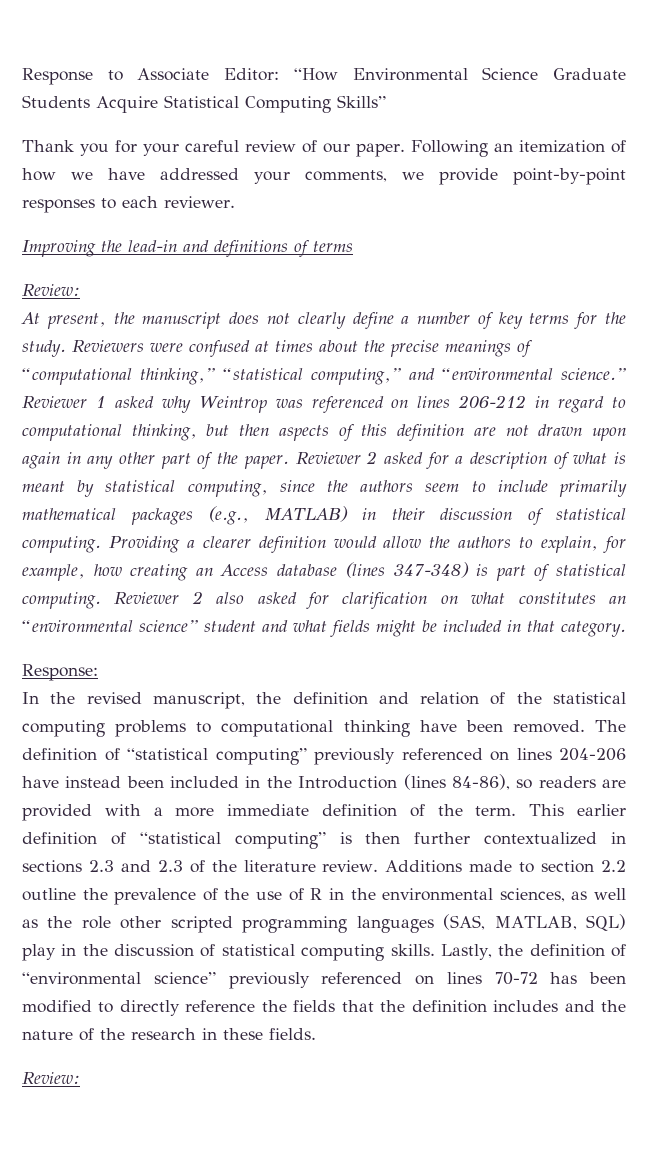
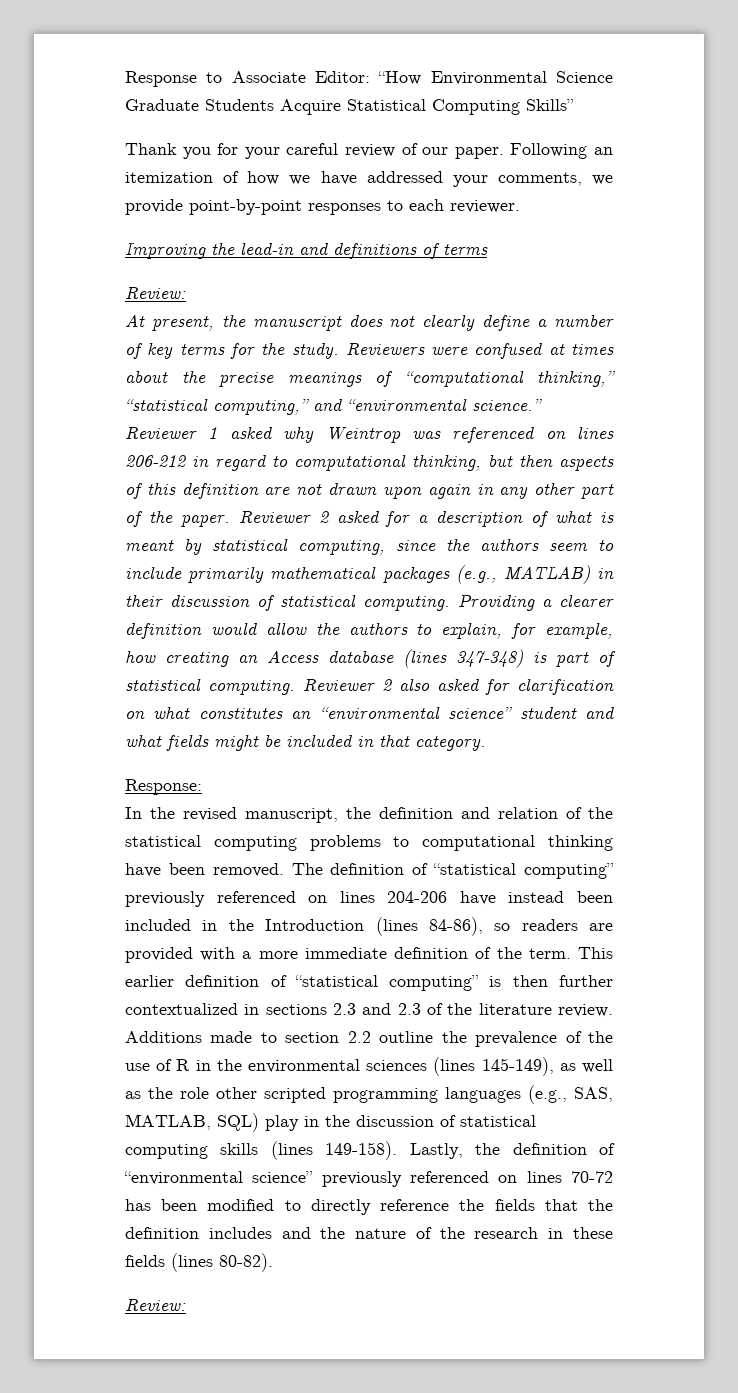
[499,888,565,902] sciences, -> [366,1057,554,1076] sciences (lines 145-149),
[443,914,486,930] (SAS, -> [528,1085,613,1104] (e.g., SAS,
[390,944,435,956] skills. -> [220,1141,398,1160] skills (lines 149-158).
[269,1028,316,1040] fields. -> [125,1253,273,1272] fields (lines 80-82).

